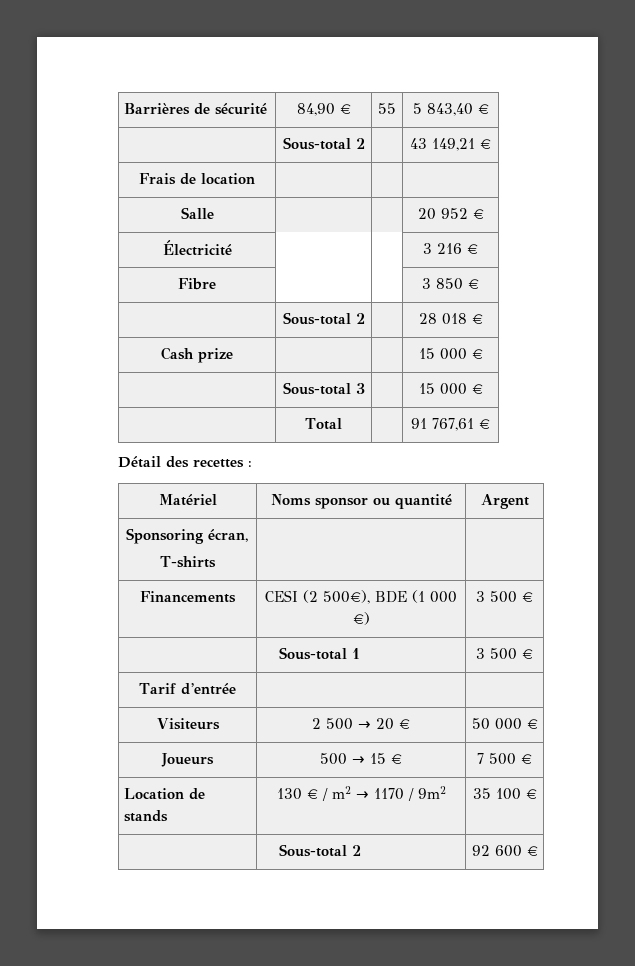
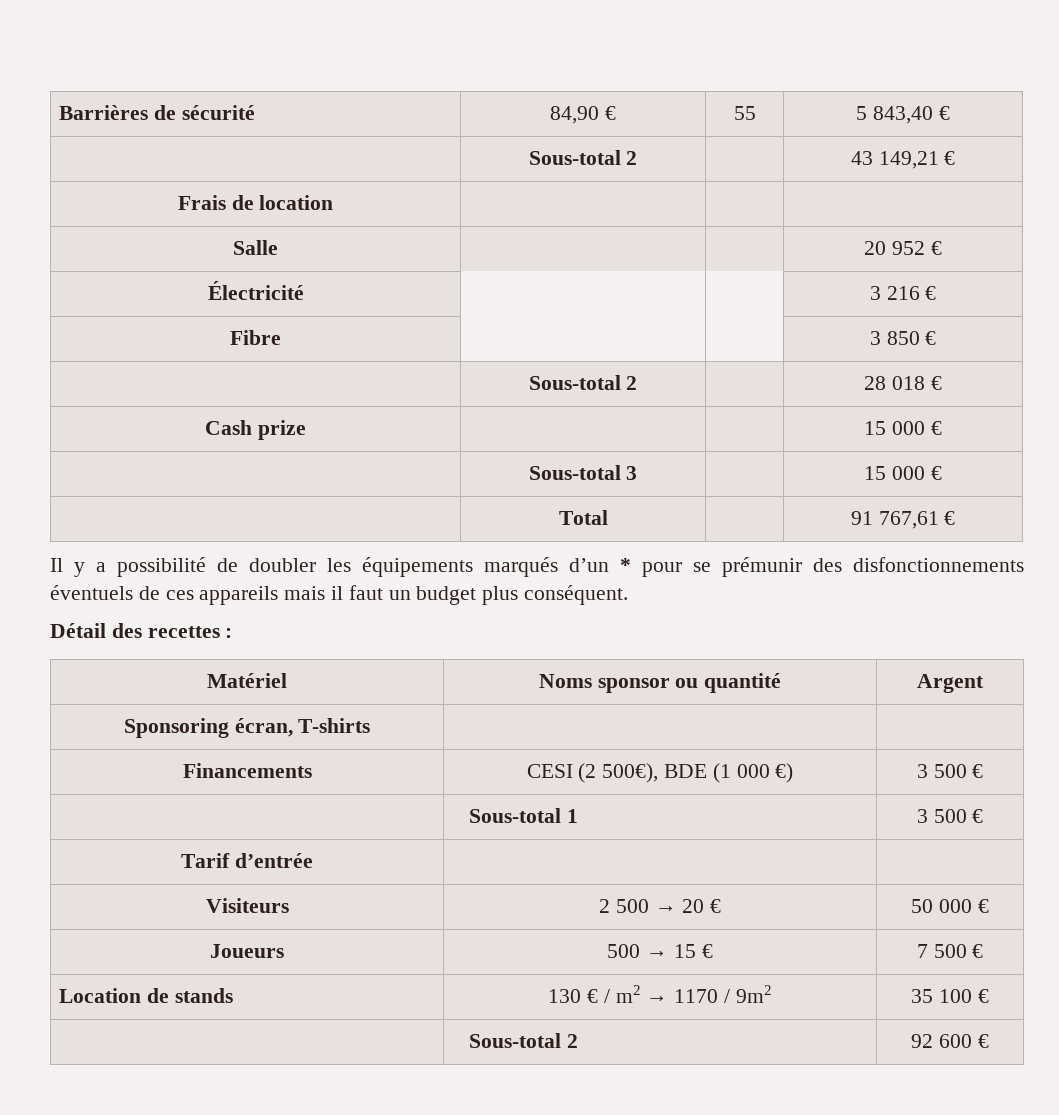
(490, 424) none -> [50,557,1024,577] [50,585,629,605] // Il y a possibilité de doubler les équipements marqués d’un * pour se prémunir des disfonctionnements éventuels de ces appareils mais il faut un budget plus conséquent.
(249, 535) // -> (293, 727) none

